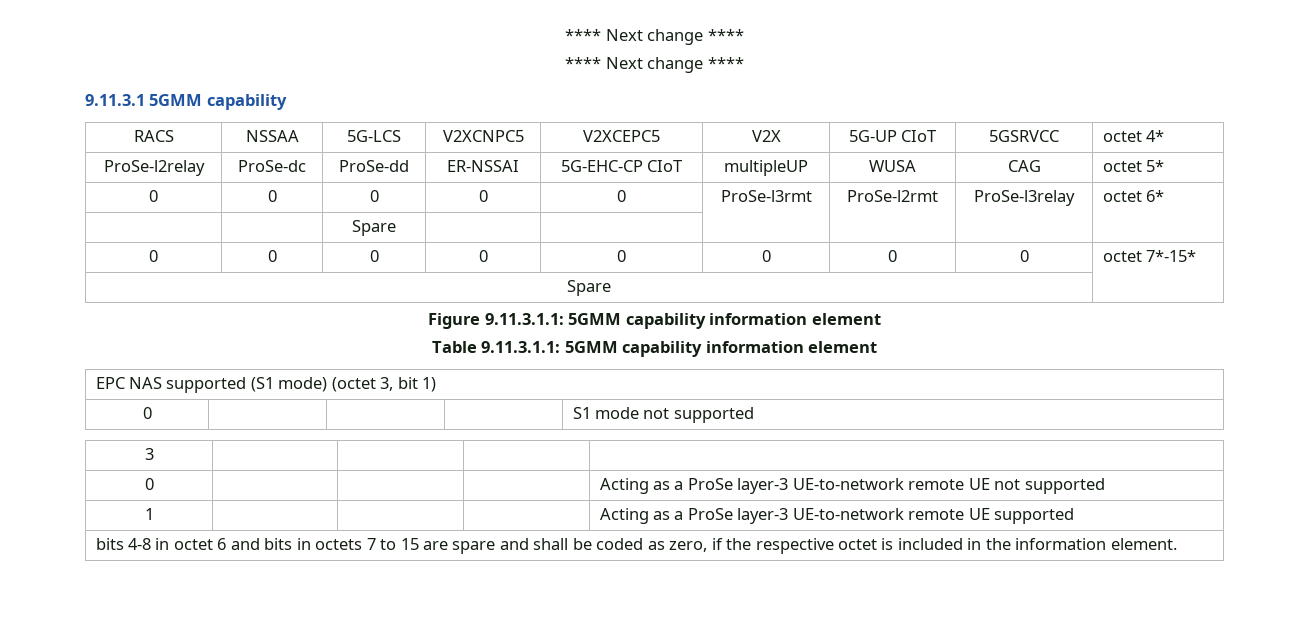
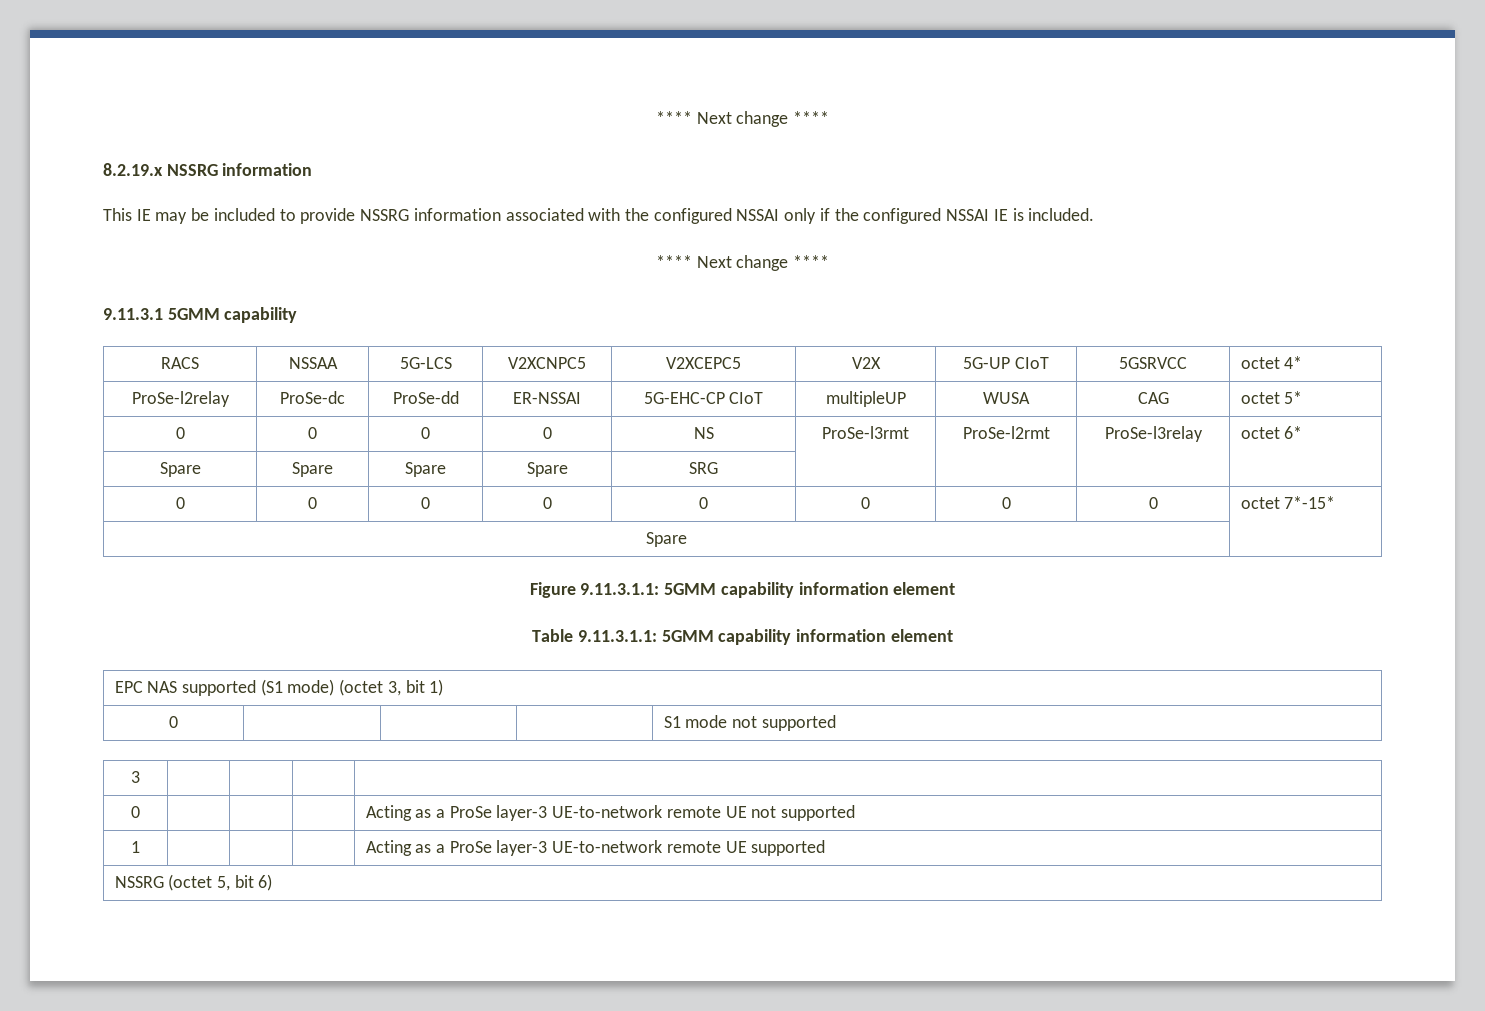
[565,29,744,45] **** Next change **** -> [655,111,830,127] [103,163,313,176] [103,208,1095,224] **** Next change **** // 8.2.19.x NSSRG information // This IE may be included to provide NSSRG information associated with the configured NSSAI only if the configured NSSAI IE is included.
[617,190,626,202] 0 -> [693,427,714,439] NS
[352,220,396,236] | | Spare | | -> [159,462,201,477] [292,462,333,477] [405,462,446,477] [526,462,568,477] [689,462,718,474] Spare | Spare | Spare | Spare | SRG
[95,538,1177,554] bits 4-8 in octet 6 and bits in octets 7 to 15 are spare and shall be coded as zero, if the respective octet is included in the information element. -> [114,874,273,891] NSSRG (octet 5, bit 6)

